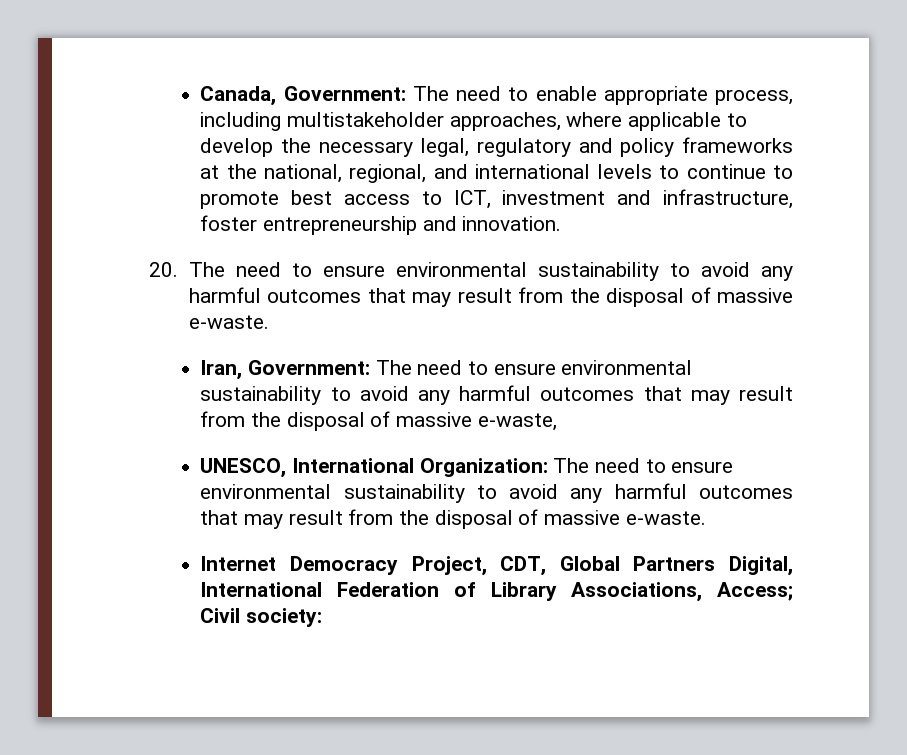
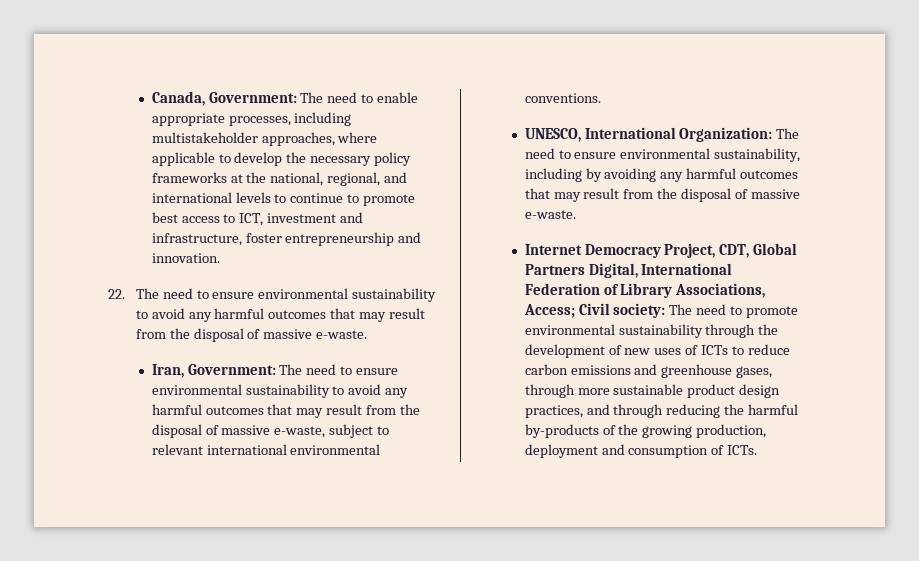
[714,89,793,105] process, -> [228,116,291,126] processes,
[420,138,613,157] legal, regulatory and -> (372, 161) none
[149,262,178,277] 20. -> [108,289,125,299] 22.
(557, 422) none -> [329,424,390,438] [151,444,381,455] [524,93,601,103] subject to relevant international environmental conventions.
[343,484,559,503] sustainability to avoid -> [714,148,801,162] [524,168,657,182] sustainability, including by avoiding
(323, 617) none -> [669,304,799,318] [524,324,779,338] [524,344,791,358] [524,364,773,378] [524,384,781,398] [524,404,799,418] [524,424,767,438] [524,444,758,458] The need to promote environmental sustainability through the development of new uses of ICTs to reduce carbon emissions and greenhouse gases, through more sustainable product design practices, and through reducing the harmful by-products of the growing production, deployment and consumption of ICTs.

